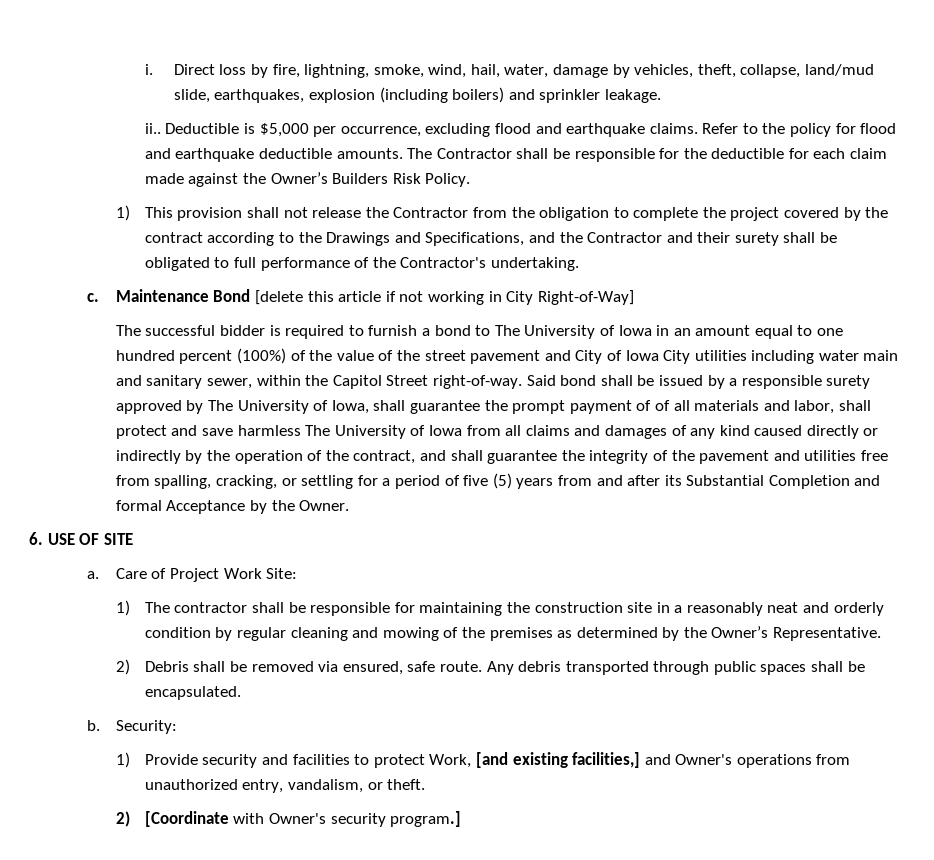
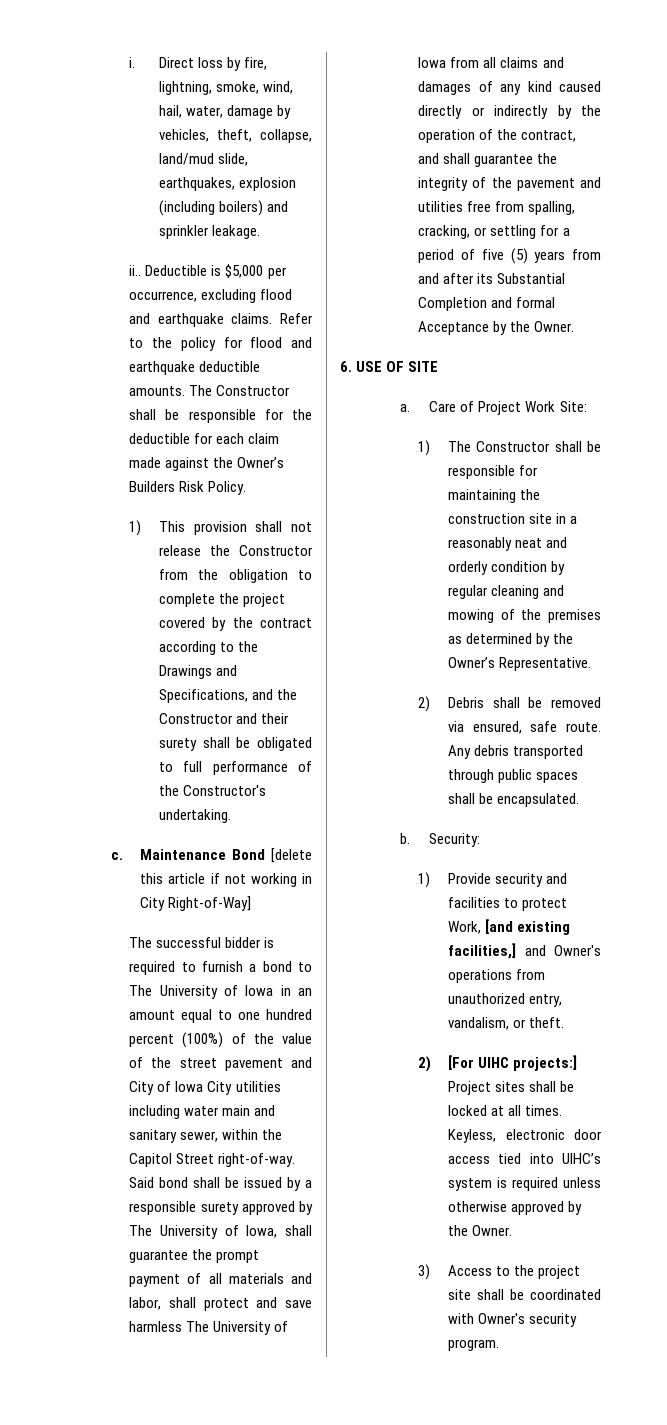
[436,148,512,159] Contractor -> [216,385,291,396] Constructor
[393,207,469,218] Contractor -> [239,545,313,556] Constructor
[587,232,663,243] Contractor -> [159,713,234,724] Constructor
[400,257,487,268] Contractor's -> [183,785,267,796] Constructor's
[654,400,670,411] of -> (202, 1278) none
[174,602,248,613] contractor -> [476,441,551,452] Constructor
[144,811,229,827] [Coordinate -> [448,1055,578,1071] [448,1081,575,1095] [448,1105,563,1116] [448,1129,602,1143] [448,1153,601,1164] [448,1177,601,1191] [448,1201,583,1215] [448,1225,513,1236] [418,1264,581,1280] [448,1289,601,1300] [For UIHC projects:] Project sites shall be locked at all times. Keyless, electronic door access tied into UIHC’s system is required unless otherwise approved by the Owner. // 3) Access to the project site shall be coordinated
[390,811,462,827] program.] -> [448,1339,500,1351] program.

